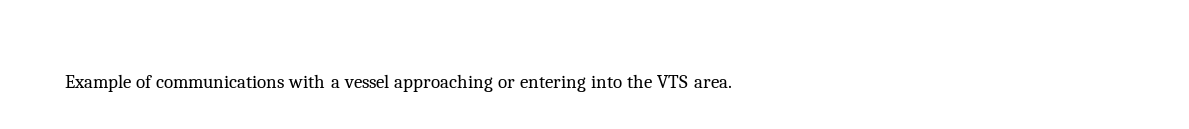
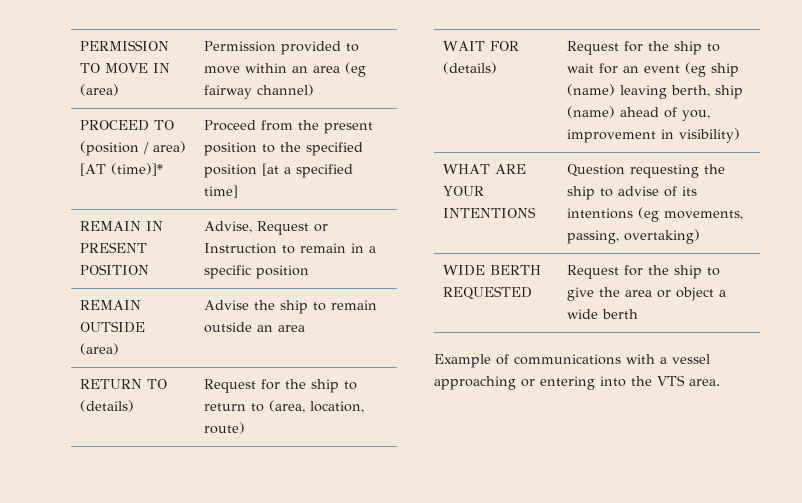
(65, 83) none -> [80,40,170,51] [80,63,171,73] [80,84,120,96] [204,41,360,55] [204,62,367,77] [204,84,315,99] [80,120,175,131] [80,141,187,156] [80,163,164,176] [204,120,374,134] [204,142,364,156] [204,163,354,178] [204,185,239,198] [80,221,164,231] [80,242,148,253] [80,264,150,275] [204,221,329,235] [204,243,377,254] [204,265,310,279] [80,300,142,310] [80,321,146,333] [80,343,120,355] [204,300,378,314] [204,322,306,333] [80,379,168,389] [80,400,135,412] [204,379,358,393] [204,400,365,413] [204,422,246,434] [443,41,520,51] [443,62,498,74] [567,41,721,55] [567,62,740,77] [567,84,744,99] [567,106,711,121] [567,128,741,143] [443,164,527,174] [443,186,485,196] [443,207,537,218] [567,164,726,178] [567,186,698,200] [567,207,744,222] [567,229,701,244] [443,265,542,276] [443,286,533,300] [567,265,721,279] [567,287,727,301] [567,309,639,319] PERMISSION TO MOVE IN (area) | Permission provided to move within an area (eg fairway channel) // PROCEED TO (position / area) [AT (time)]* | Proceed from the present position to the specified position [at a specified time] // REMAIN IN PRESENT POSITION | Advise, Request or Instruction to remain in a specific position // REMAIN OUTSIDE (area) | Advise the ship to remain outside an area // RETURN TO (details) | Request for the ship to return to (area, location, route) // WAIT FOR (details) | Request for the ship to wait for an event (eg ship (name) leaving berth, ship (name) ahead of you, improvement in visibility) // WHAT ARE YOUR INTENTIONS | Question requesting the ship to advise of its intentions (eg movements, passing, overtaking) // WIDE BERTH REQUESTED | Request for the ship to give the area or object a wide berth //

